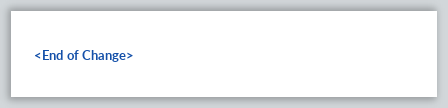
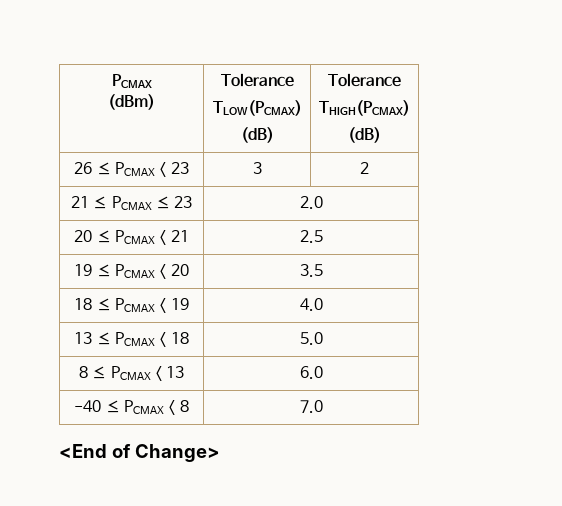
(34, 55) none -> [111,74,152,88] [108,94,155,110] [220,73,294,87] [212,100,302,116] [240,127,274,143] [328,73,402,87] [319,100,411,116] [348,127,381,143] [74,162,189,177] [252,162,262,174] [360,162,369,174] [70,196,193,210] [299,196,323,209] [74,230,189,245] [299,230,323,243] [74,264,189,279] [299,264,323,277] [74,298,189,313] [299,298,323,311] [74,332,189,347] [299,332,323,345] [78,366,185,381] [299,366,323,379] [74,400,189,415] [299,400,323,413] PCMAX // (dBm) | Tolerance // TLOW(PCMAX) // (dB) | Tolerance // THIGH(PCMAX) // (dB) // 26 ≤ PCMAX < 23 | 3 | 2 // 21 ≤ PCMAX ≤ 23 | 2.0 // 20 ≤ PCMAX < 21 | 2.5 // 19 ≤ PCMAX < 20 | 3.5 // 18 ≤ PCMAX < 19 | 4.0 // 13 ≤ PCMAX < 18 | 5.0 // 8 ≤ PCMAX < 13 | 6.0 // -40 ≤ PCMAX < 8 | 7.0 //

